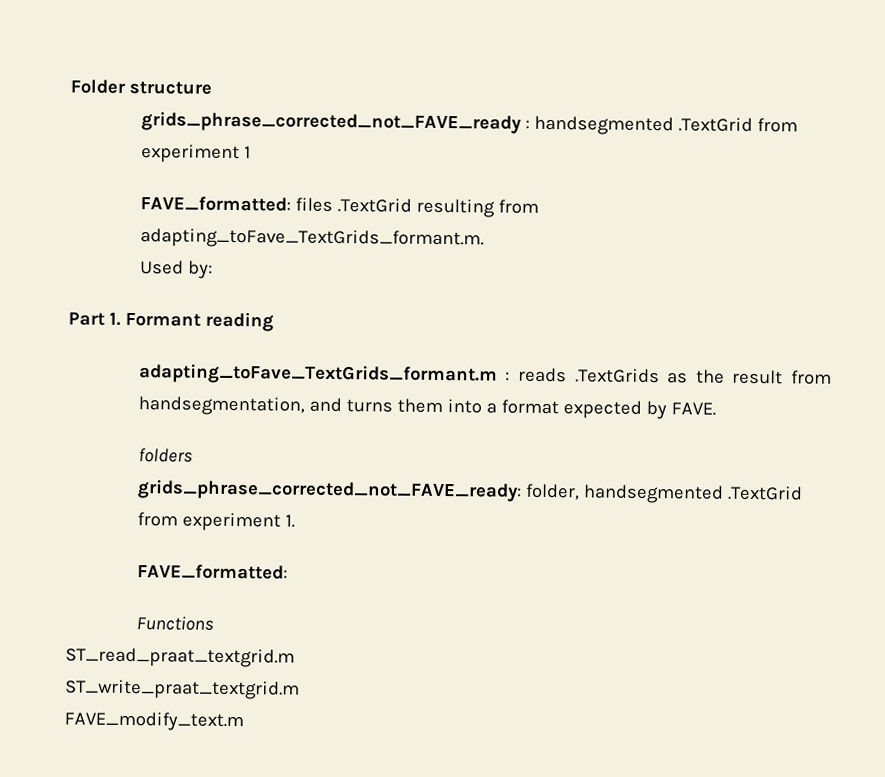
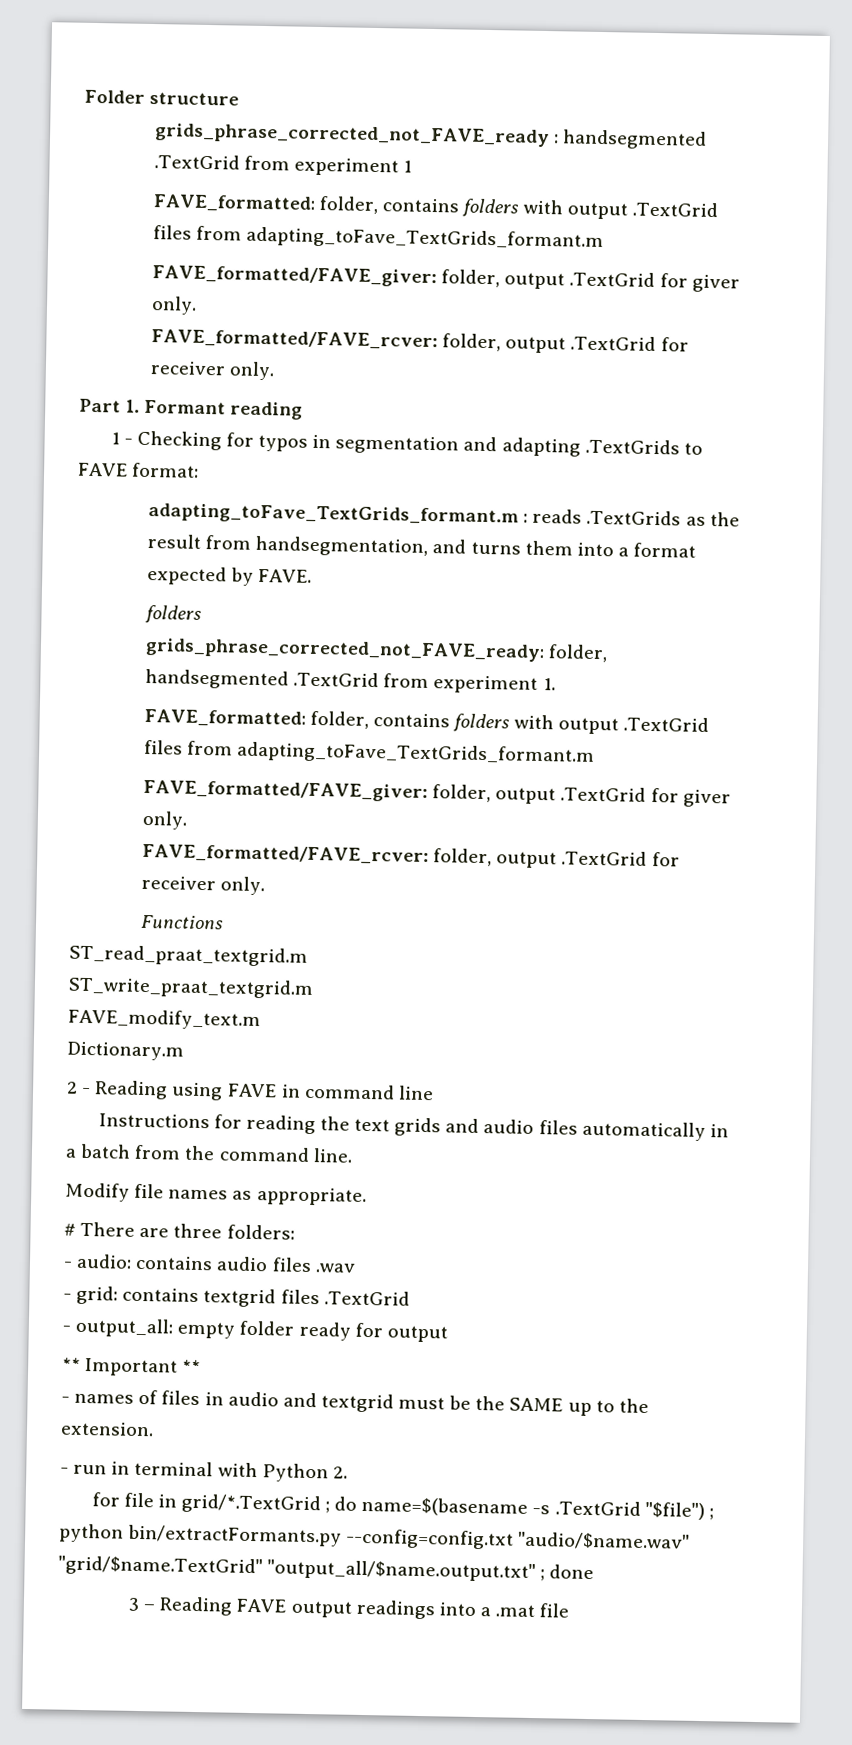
[294,197,539,218] [139,228,484,250] [139,260,213,279] [68,311,274,332] files .TextGrid resulting from adapting_toFave_TextGrids_formant.m. // Used by: // Part 1. Formant reading -> [319,196,718,220] [153,225,605,252] [152,265,740,293] [151,296,198,315] [151,329,689,354] [150,361,276,381] [79,398,304,420] [110,430,703,457] [78,462,200,478] folder, contains folders with output .TextGrid files from adapting_toFave_TextGrids_formant.m // FAVE_formatted/FAVE_giver: folder, output .TextGrid for giver only. // FAVE_formatted/FAVE_rcver: folder, output .TextGrid for receiver only. // Part 1. Formant reading // 1 - Checking for typos in segmentation and adapting .TextGrids to FAVE format:
[135,616,214,631] [65,647,295,668] [65,679,300,700] [64,711,244,732] // Functions // ST_read_praat_textgrid.m // ST_write_praat_textgrid.m // FAVE_modify_text.m -> [310,710,709,735] [144,739,596,766] [143,779,731,808] [142,810,189,830] [142,843,680,869] [141,875,266,896] [140,914,225,930] [69,944,308,967] [68,976,314,1000] [68,1008,261,1031] [67,1041,184,1061] [67,1080,434,1101] [98,1113,729,1142] [65,1143,353,1163] [65,1182,367,1206] [64,1221,295,1240] [63,1253,356,1273] [63,1285,410,1308] [62,1317,448,1343] [62,1357,202,1377] [61,1389,649,1417] [60,1421,154,1437] [60,1460,348,1483] [91,1492,714,1521] [59,1523,691,1551] [58,1555,595,1583] [128,1596,571,1620] folder, contains folders with output .TextGrid files from adapting_toFave_TextGrids_formant.m // FAVE_formatted/FAVE_giver: folder, output .TextGrid for giver only. // FAVE_formatted/FAVE_rcver: folder, output .TextGrid for receiver only. // Functions // ST_read_praat_textgrid.m // ST_write_praat_textgrid.m // FAVE_modify_text.m // Dictionary.m // 2 - Reading using FAVE in command line // Instructions for reading the text grids and audio files automatically in a batch from the command line. // Modify file names as appropriate. // # There are three folders: // - audio: contains audio files .wav // - grid: contains textgrid files .TextGrid // - output_all: empty folder ready for output // ** Important ** // - names of files in audio and textgrid must be the SAME up to the extension. // - run in terminal with Python 2. // for file in grid/*.TextGrid ; do name=$(basename -s .TextGrid "$file") ; python bin/extractFormants.py --config=config.txt "audio/$name.wav" "grid/$name.TextGrid" "output_all/$name.output.txt" ; done // 3 – Reading FAVE output readings into a .mat file

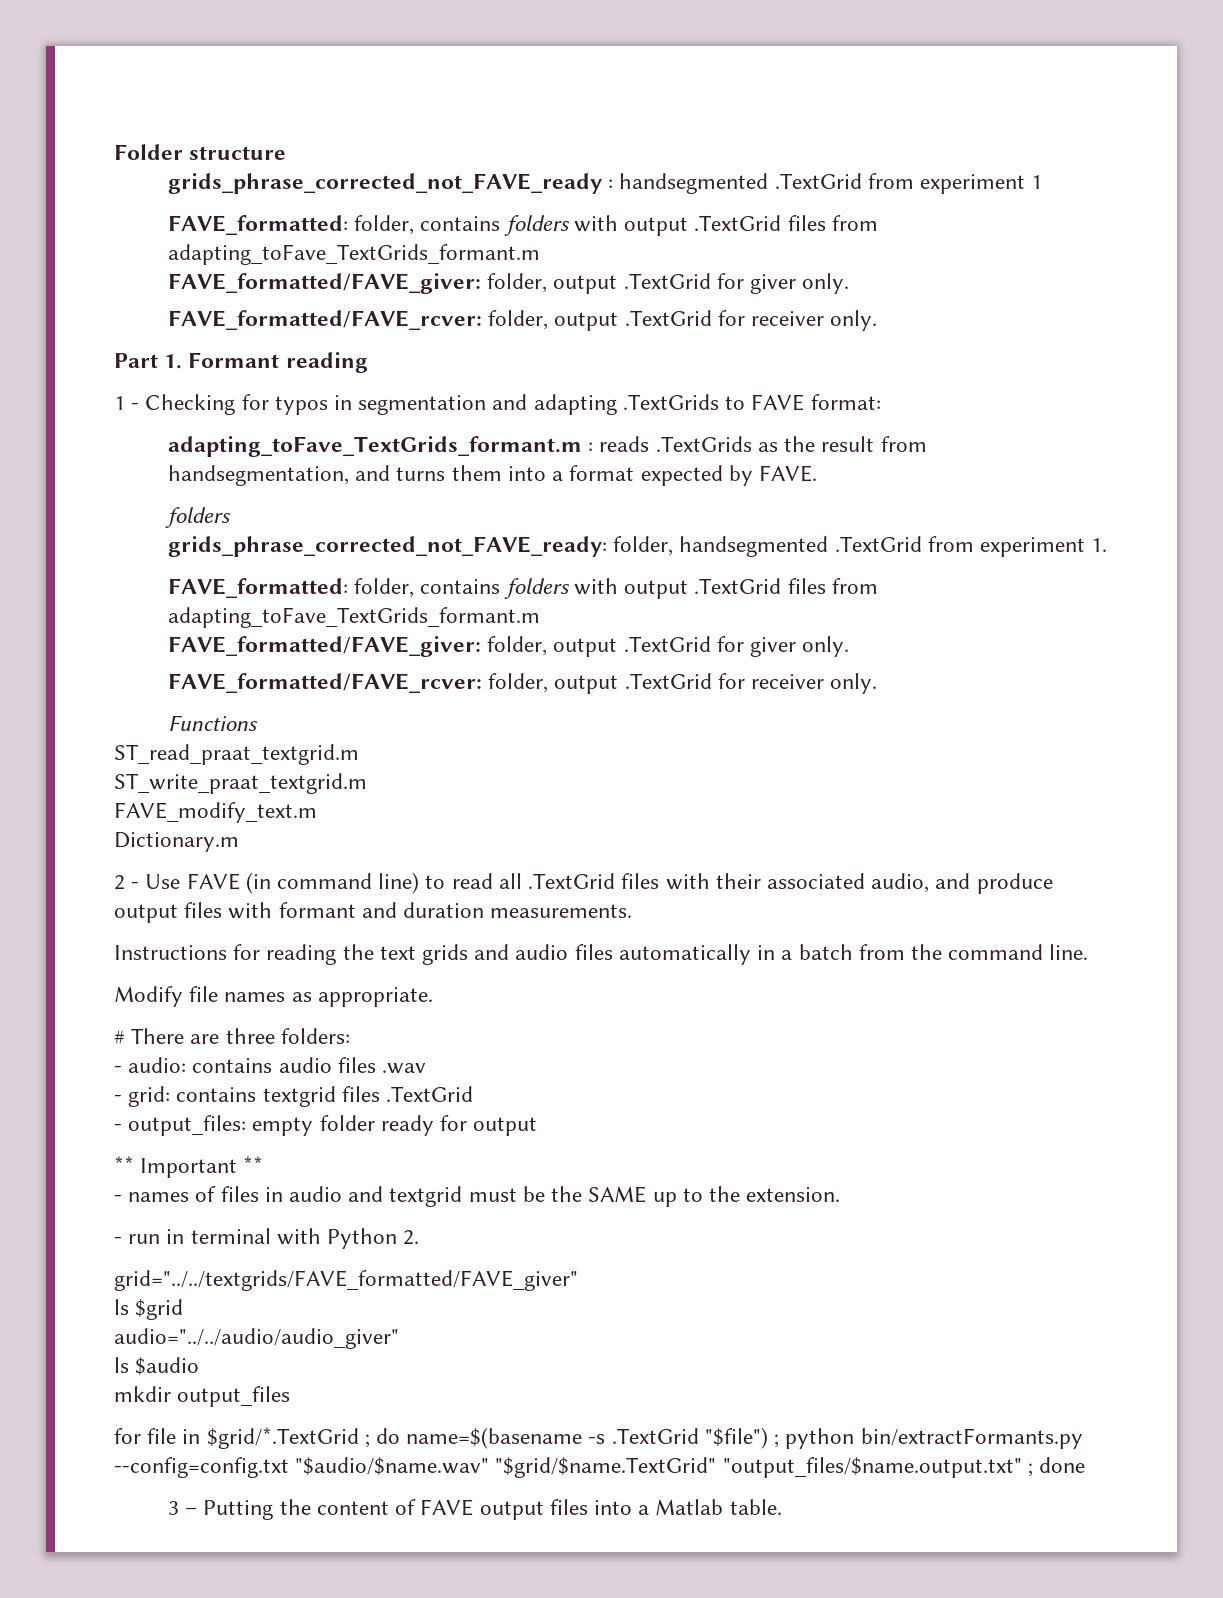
[94,1080,434,1101] Reading using FAVE in command line -> [145,872,1053,894] [114,902,633,923] Use FAVE (in command line) to read all .TextGrid files with their associated audio, and produce output files with formant and duration measurements.
[75,1317,175,1338] output_all: -> [128,1115,247,1136] output_files:
(348, 1472) none -> [114,1270,578,1291] [114,1299,184,1320] [114,1328,399,1349] [114,1357,200,1376] [114,1386,291,1407] // grid="../../textgrids/FAVE_formatted/FAVE_giver" // ls $grid // audio="../../audio/audio_giver" // ls $audio // mkdir output_files
[180,1493,321,1515] grid/*.TextGrid -> [206,1427,359,1449] $grid/*.TextGrid
[517,1531,691,1551] [58,1555,537,1583] "audio/$name.wav" "grid/$name.TextGrid" "output_all/$name.output.txt" -> [295,1457,1022,1478] "$audio/$name.wav" "$grid/$name.TextGrid" "output_files/$name.output.txt"
[159,1596,234,1616] Reading -> [203,1499,417,1520] Putting the content of
[355,1599,571,1620] readings into a .mat file -> [549,1499,782,1515] files into a Matlab table.

